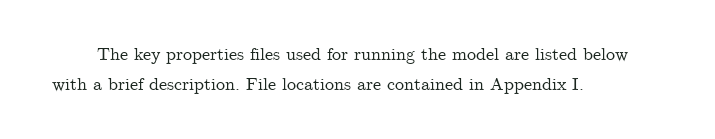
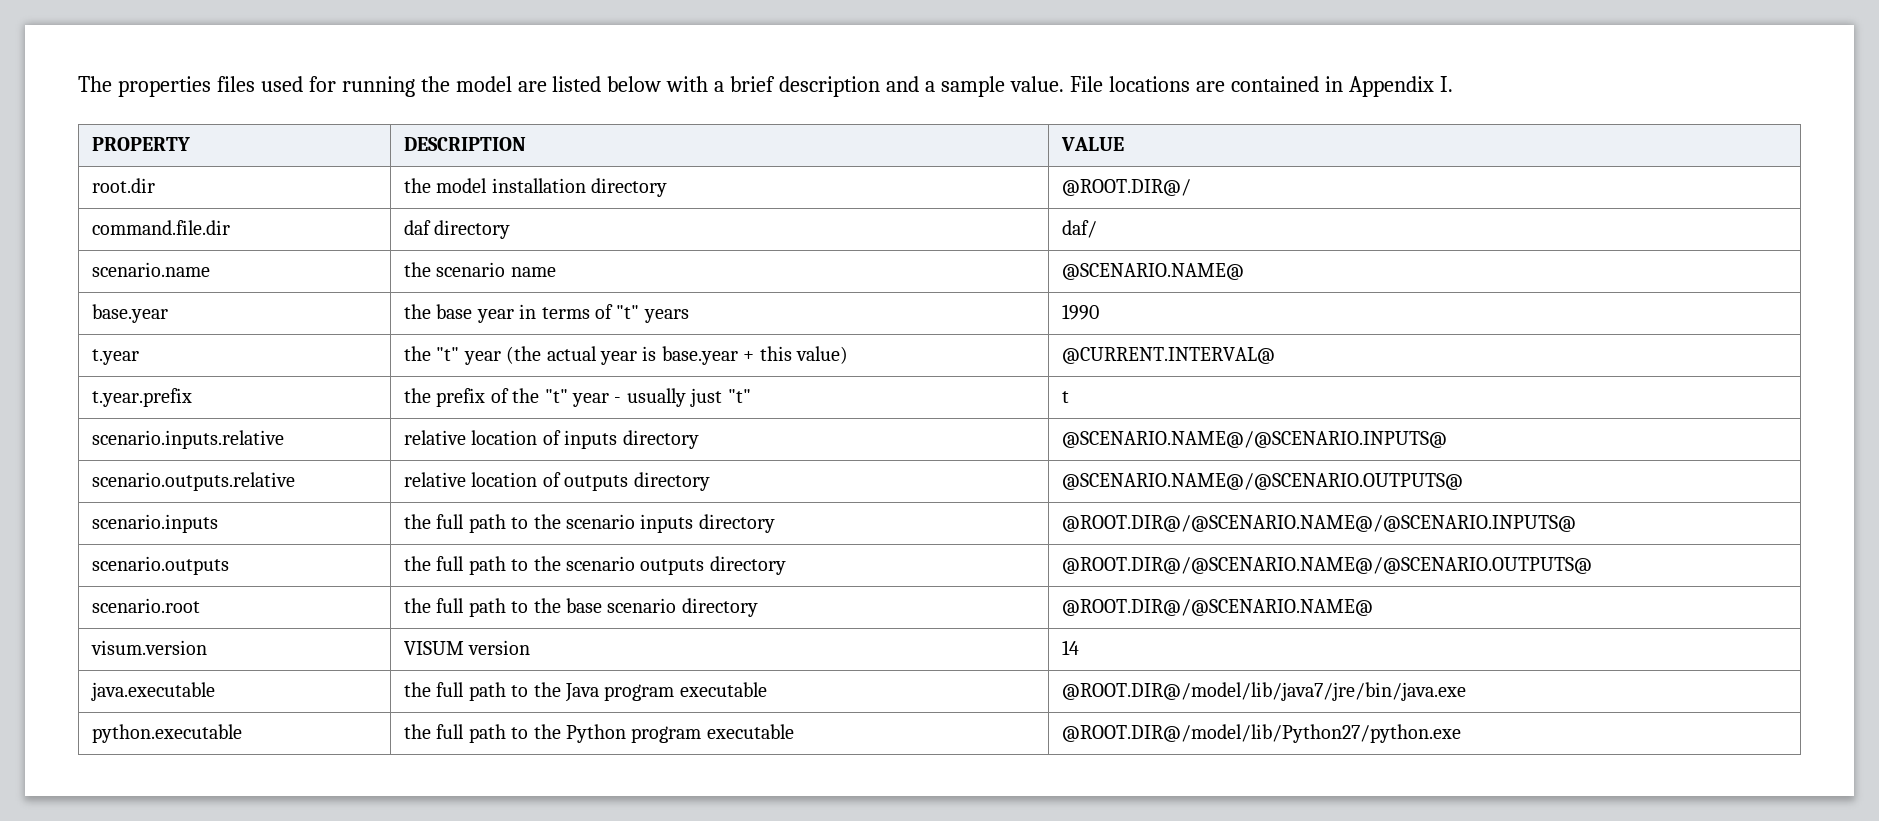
[134,48,162,64] key -> (112, 84) none
[149,78,240,94] description. -> [779,76,1064,97] description and a sample value.
(584, 84) none -> [92,137,191,151] [404,137,527,151] [1061,137,1125,151] [92,178,156,193] [404,178,668,197] [1062,179,1192,196] [92,220,231,235] [404,220,511,239] [1062,220,1098,238] [92,262,211,277] [404,262,556,277] [1062,263,1245,280] [92,304,169,323] [404,304,689,323] [1062,304,1100,320] [92,349,140,365] [404,346,849,365] [1062,347,1276,364] [92,388,193,407] [404,388,751,407] [1062,391,1070,403] [92,430,285,449] [404,430,699,449] [1062,431,1448,448] [92,472,296,491] [404,472,710,491] [1062,473,1464,490] [92,514,219,533] [404,514,775,533] [1062,515,1577,532] [92,556,230,575] [404,556,786,575] [1062,557,1593,574] [92,598,201,613] [404,598,758,617] [1062,599,1374,616] [91,640,208,655] [404,640,531,655] [1062,640,1080,655] [91,682,216,701] [404,682,767,702] [1062,682,1467,701] [92,724,243,743] [404,724,794,743] [1062,724,1462,743] // PROPERTY | DESCRIPTION | VALUE // root.dir | the model installation directory | @ROOT.DIR@/ // command.file.dir | daf directory | daf/ // scenario.name | the scenario name | @SCENARIO.NAME@ // base.year | the base year in terms of "t" years | 1990 // t.year | the "t" year (the actual year is base.year + this value) | @CURRENT.INTERVAL@ // t.year.prefix | the prefix of the "t" year - usually just "t" | t // scenario.inputs.relative | relative location of inputs directory | @SCENARIO.NAME@/@SCENARIO.INPUTS@ // scenario.outputs.relative | relative location of outputs directory | @SCENARIO.NAME@/@SCENARIO.OUTPUTS@ // scenario.inputs | the full path to the scenario inputs directory | @ROOT.DIR@/@SCENARIO.NAME@/@SCENARIO.INPUTS@ // scenario.outputs | the full path to the scenario outputs directory | @ROOT.DIR@/@SCENARIO.NAME@/@SCENARIO.OUTPUTS@ // scenario.root | the full path to the base scenario directory | @ROOT.DIR@/@SCENARIO.NAME@ // visum.version | VISUM version | 14 // java.executable | the full path to the Java program executable | @ROOT.DIR@/model/lib/java7/jre/bin/java.exe // python.executable | the full path to the Python program executable | @ROOT.DIR@/model/lib/Python27/python.exe

